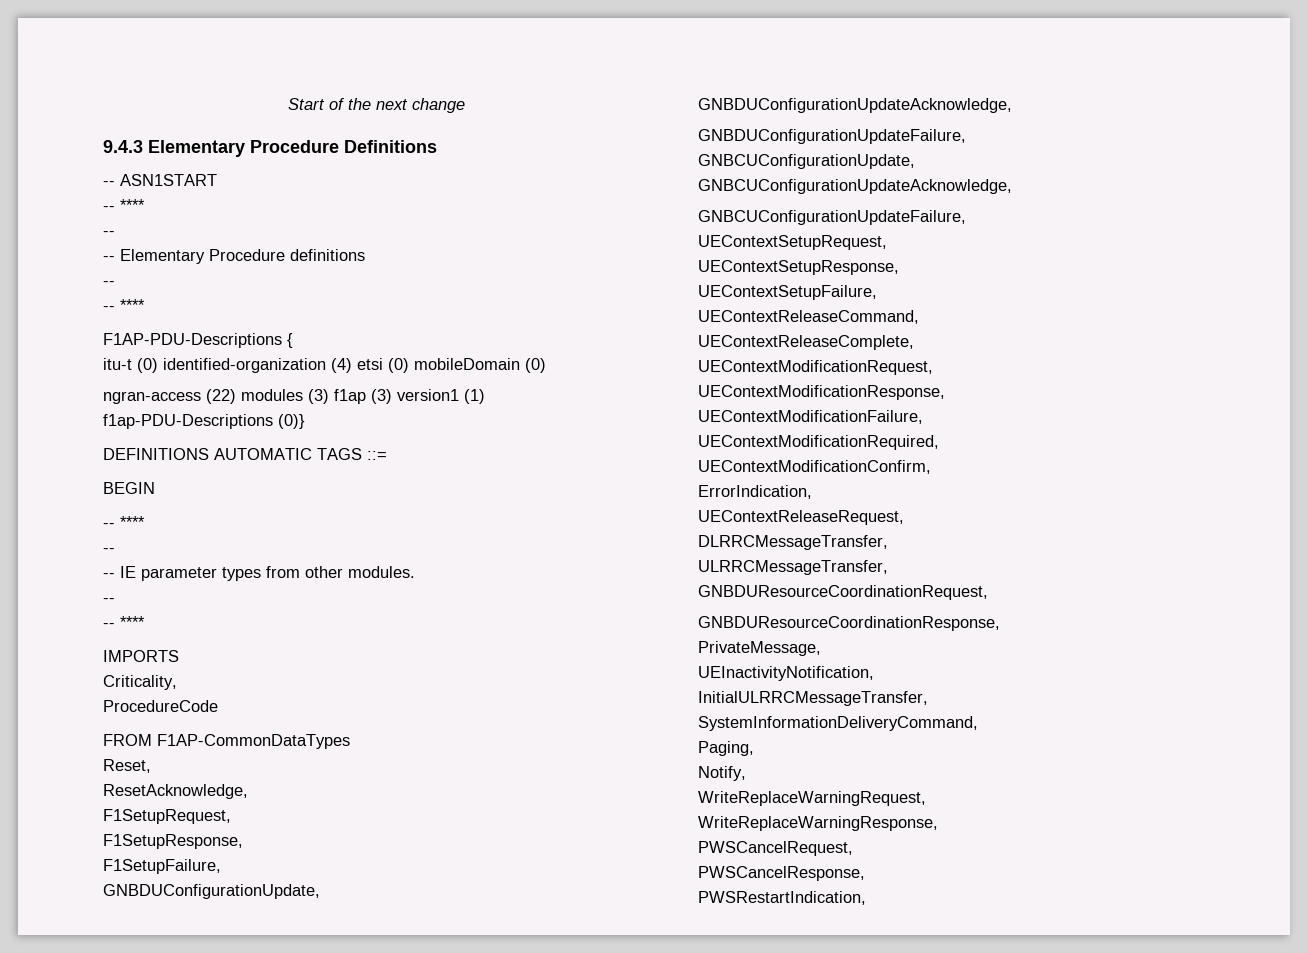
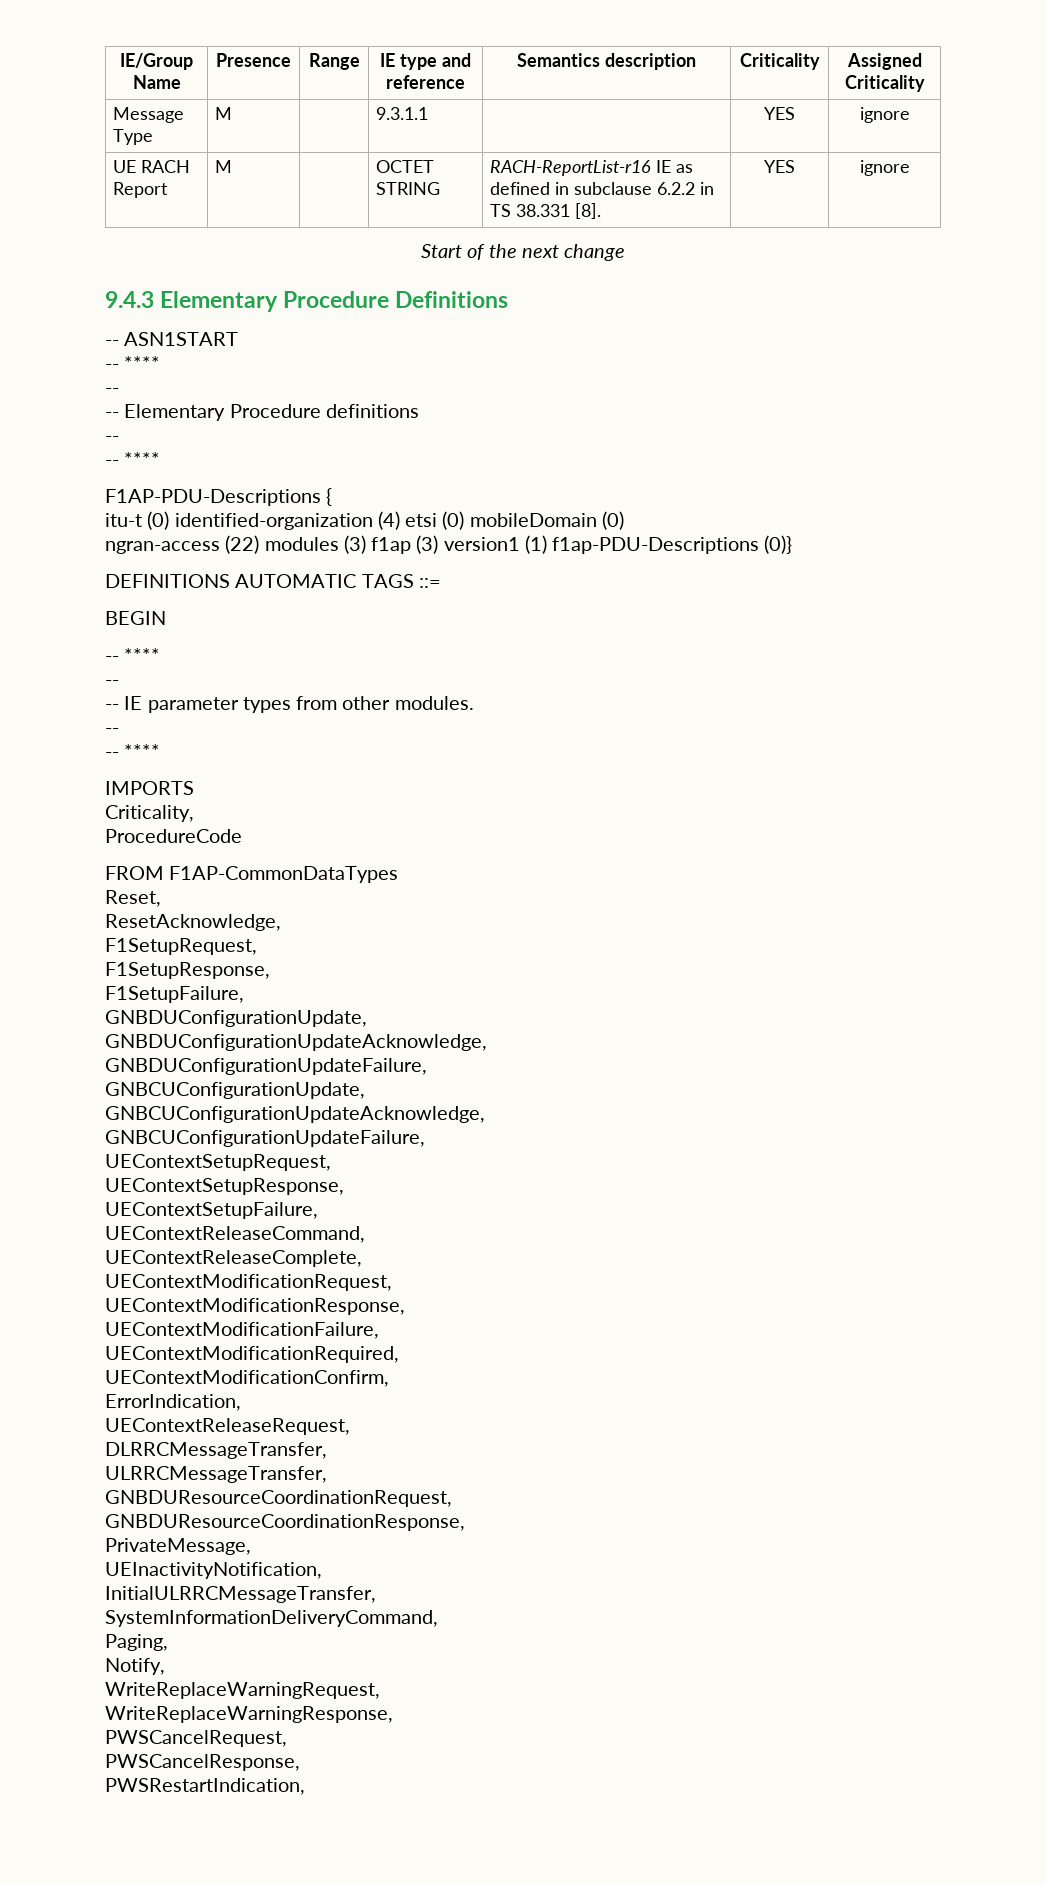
(287, 104) none -> [120,53,193,70] [132,75,181,89] [216,53,291,67] [308,53,360,70] [380,53,472,70] [386,75,466,89] [517,53,696,70] [739,53,820,70] [846,53,922,70] [844,75,925,92] [113,107,185,123] [113,129,154,145] [215,107,233,120] [376,107,429,120] [764,107,795,120] [859,107,910,123] [113,160,191,173] [113,182,169,198] [215,160,233,173] [376,160,435,173] [376,182,441,195] [490,160,694,176] [490,182,715,195] [490,203,602,219] [764,160,795,173] [859,160,910,176] IE/Group Name | Presence | Range | IE type and reference | Semantics description | Criticality | Assigned Criticality // Message Type | M | | 9.3.1.1 | | YES | ignore // UE RACH Report | M | | OCTET STRING | RACH-ReportList-r16 IE as defined in subclause 6.2.2 in TS 38.331 [8]. | YES | ignore //

